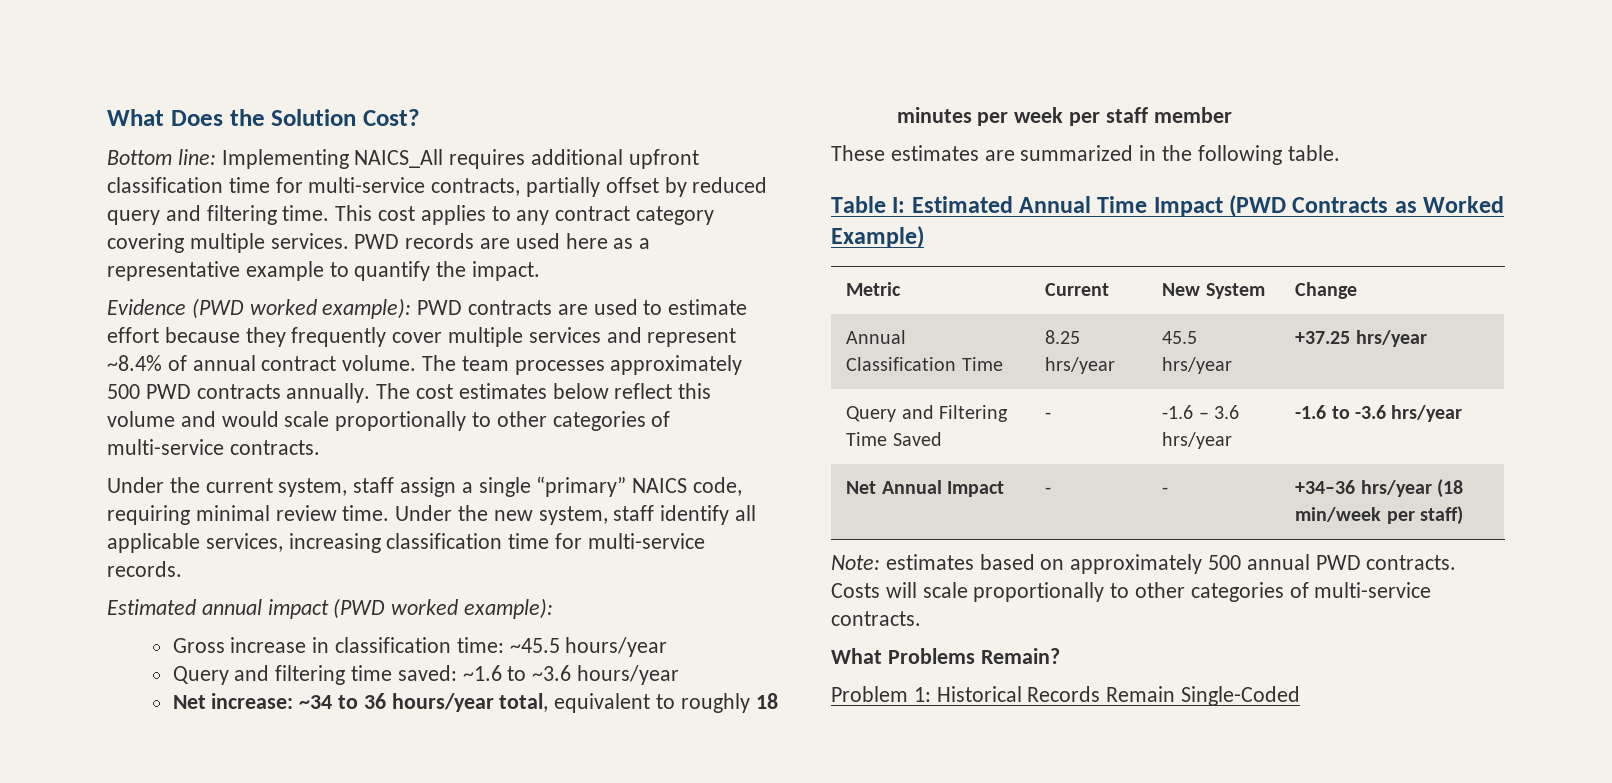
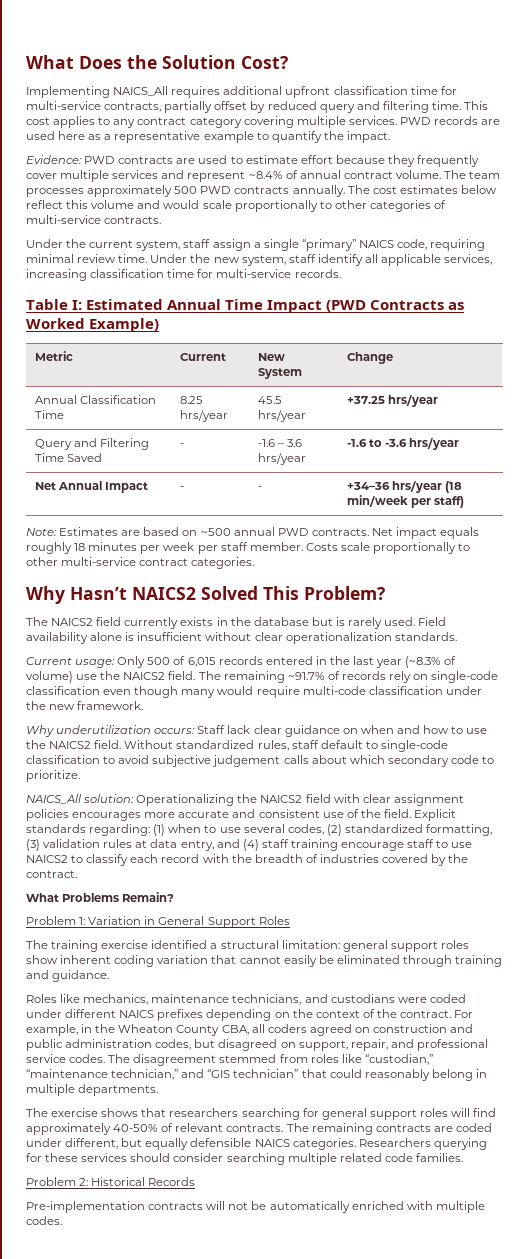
[107,149,216,165] Bottom line: -> (288, 62) none
[107,298,412,319] Evidence (PWD worked example): -> [26,155,82,164] Evidence:
[107,598,554,619] [172,637,668,657] [172,665,679,685] [172,693,778,713] [896,107,1232,126] [831,145,1340,165] // Estimated annual impact (PWD worked example): // Gross increase in classification time: ~45.5 hours/year // Query and filtering time saved: ~1.6 to ~3.6 hours/year // Net increase: ~34 to 36 hours/year total, equivalent to roughly 18 minutes per week per staff member // These estimates are summarized in the following table. -> (341, 273) none
[885,554,1457,574] [831,582,1432,602] [831,611,921,626] estimates based on approximately 500 annual PWD contracts. Costs will scale proportionally to other categories of multi-service contracts. -> [59,527,480,539] [26,542,471,554] [26,557,255,569] [26,586,385,604] [26,617,447,629] [26,632,457,644] [26,656,457,668] [26,671,499,683] [26,686,482,698] [26,701,144,710] [26,725,488,737] [26,740,448,752] [26,755,495,767] [26,770,80,782] [26,794,464,806] [26,809,457,821] [26,824,493,836] [26,839,473,851] [26,854,469,866] [26,870,77,878] Estimates are based on ~500 annual PWD contracts. Net impact equals roughly 18 minutes per week per staff member. Costs scale proportionally to other multi-service contract categories. // Why Hasn’t NAICS2 Solved This Problem? // The NAICS2 field currently exists in the database but is rarely used. Field availability alone is insufficient without clear operationalization standards. // Current usage: Only 500 of 6,015 records entered in the last year (~8.3% of volume) use the NAICS2 field. The remaining ~91.7% of records rely on single-code classification even though many would require multi-code classification under the new framework. // Why underutilization occurs: Staff lack clear guidance on when and how to use the NAICS2 field. Without standardized rules, staff default to single-code classification to avoid subjective judgement calls about which secondary code to prioritize. // NAICS_All solution: Operationalizing the NAICS2 field with clear assignment policies encourages more accurate and consistent use of the field. Explicit standards regarding: (1) when to use several codes, (2) standardized formatting, (3) validation rules at data entry, and (4) staff training encourage staff to use NAICS2 to classify each record with the breadth of industries covered by the contract.
[936,686,1301,706] Historical Records Remain Single-Coded -> [88,916,290,928] [26,940,469,952] [26,955,503,967] [26,970,110,982] [26,994,466,1005] [26,1009,474,1021] [26,1024,474,1036] [26,1039,488,1051] [26,1054,433,1066] [26,1069,487,1081] [26,1084,159,1096] [26,1108,497,1120] [26,1123,492,1135] [26,1138,487,1150] [26,1153,463,1165] [26,1177,196,1186] [26,1201,485,1213] [26,1216,62,1225] Variation in General Support Roles // The training exercise identified a structural limitation: general support roles show inherent coding variation that cannot easily be eliminated through training and guidance. // Roles like mechanics, maintenance technicians, and custodians were coded under different NAICS prefixes depending on the context of the contract. For example, in the Wheaton County CBA, all coders agreed on construction and public administration codes, but disagreed on support, repair, and professional service codes. The disagreement stemmed from roles like “custodian,” “maintenance technician,” and “GIS technician” that could reasonably belong in multiple departments. // The exercise shows that researchers searching for general support roles will find approximately 40-50% of relevant contracts. The remaining contracts are coded under different, but equally defensible NAICS categories. Researchers querying for these services should consider searching multiple related code families. // Problem 2: Historical Records // Pre-implementation contracts will not be automatically enriched with multiple codes.

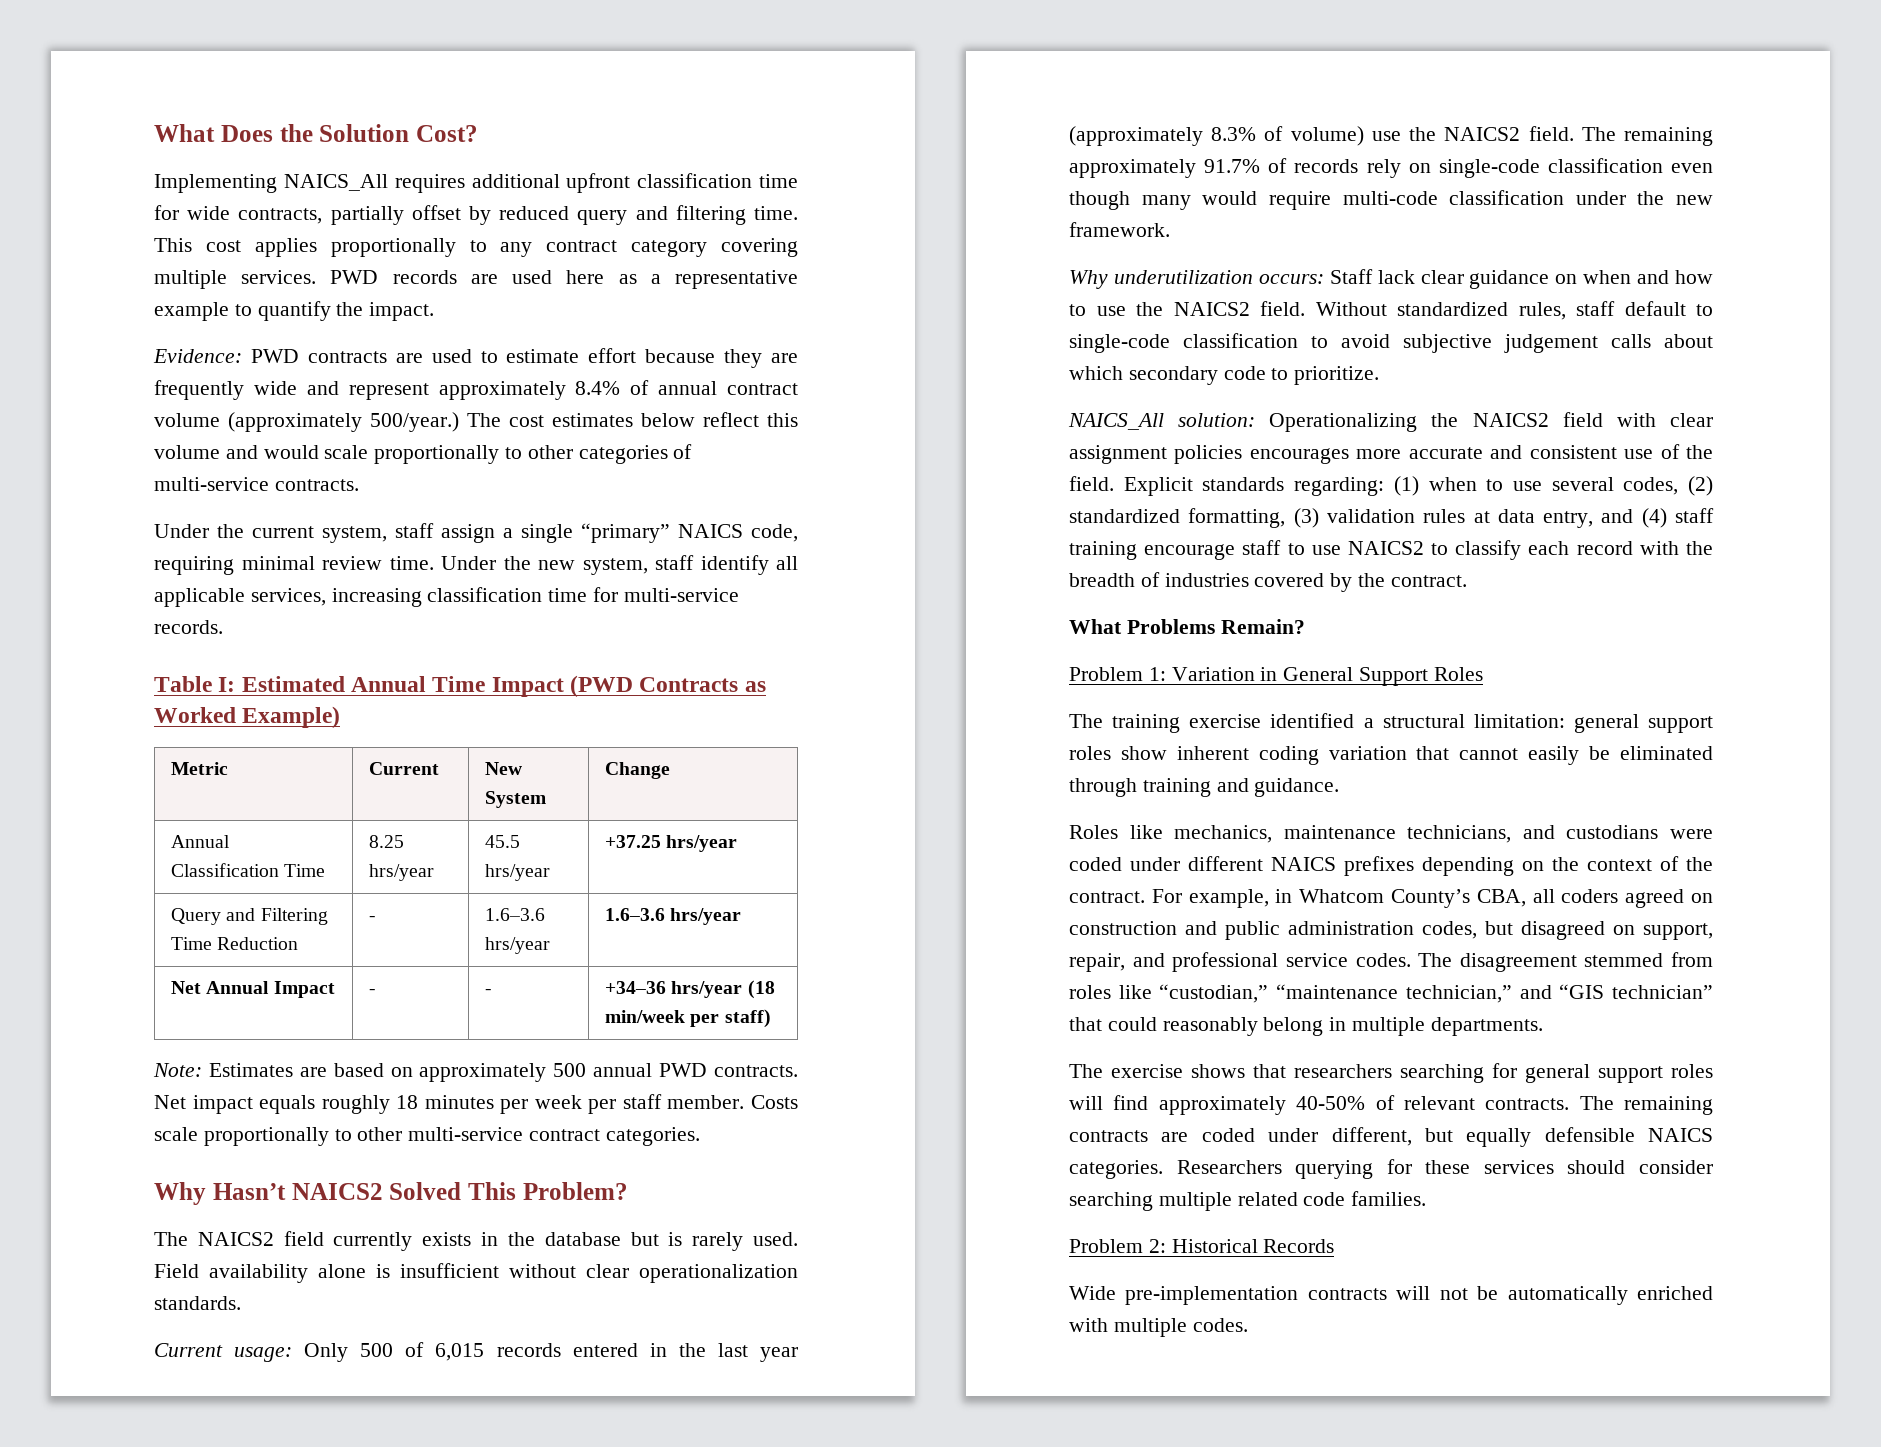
[26,101,101,110] multi-service -> [187,206,231,220] wide
(96, 122) none -> [330,238,456,257] proportionally
[417,155,480,167] [26,170,501,182] [26,185,345,197] frequently cover multiple services and represent ~8.4% of annual contract volume. The team processes approximately 500 PWD contracts annually. -> [770,353,798,363] [154,380,798,400] [154,412,459,432] are frequently wide and represent approximately 8.4% of annual contract volume (approximately 500/year.)
[66,453,102,462] [179,443,184,447] [257,439,302,447] [257,453,306,465] [346,439,407,447] Saved | - | -1.6 – 3.6 hrs/year | -1.6 to -3.6 -> [217,937,299,950] [369,916,377,921] [485,908,546,921] [485,937,551,954] [605,908,666,921] Reduction | - | 1.6–3.6 hrs/year | 1.6–3.6
[200,528,231,536] ~500 -> [419,1063,587,1082] approximately 500
[405,656,442,668] (~8.3% -> [1069,126,1257,146] (approximately 8.3%
[287,672,325,680] ~91.7% -> [1069,159,1261,178] approximately 91.7%
[95,1024,220,1036] the Wheaton County -> [1299,889,1470,908] Whatcom County’s
[26,1201,145,1213] Pre-implementation -> [1069,1286,1299,1305] Wide pre-implementation

